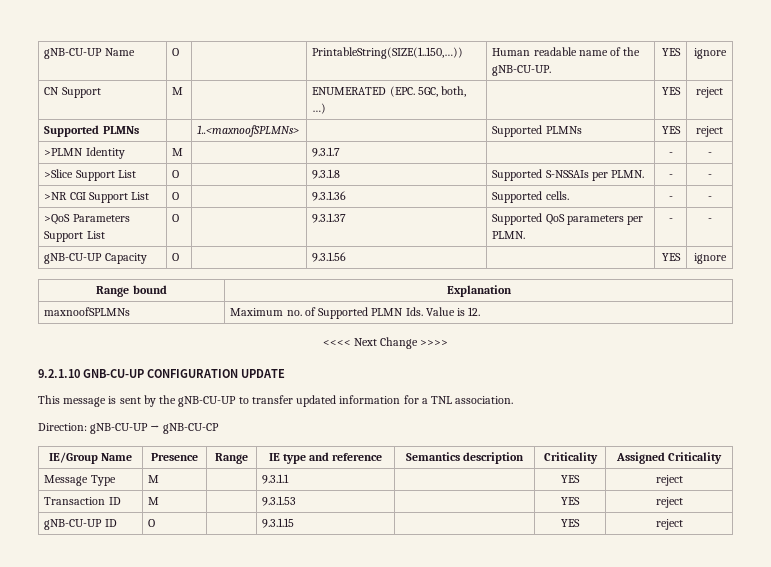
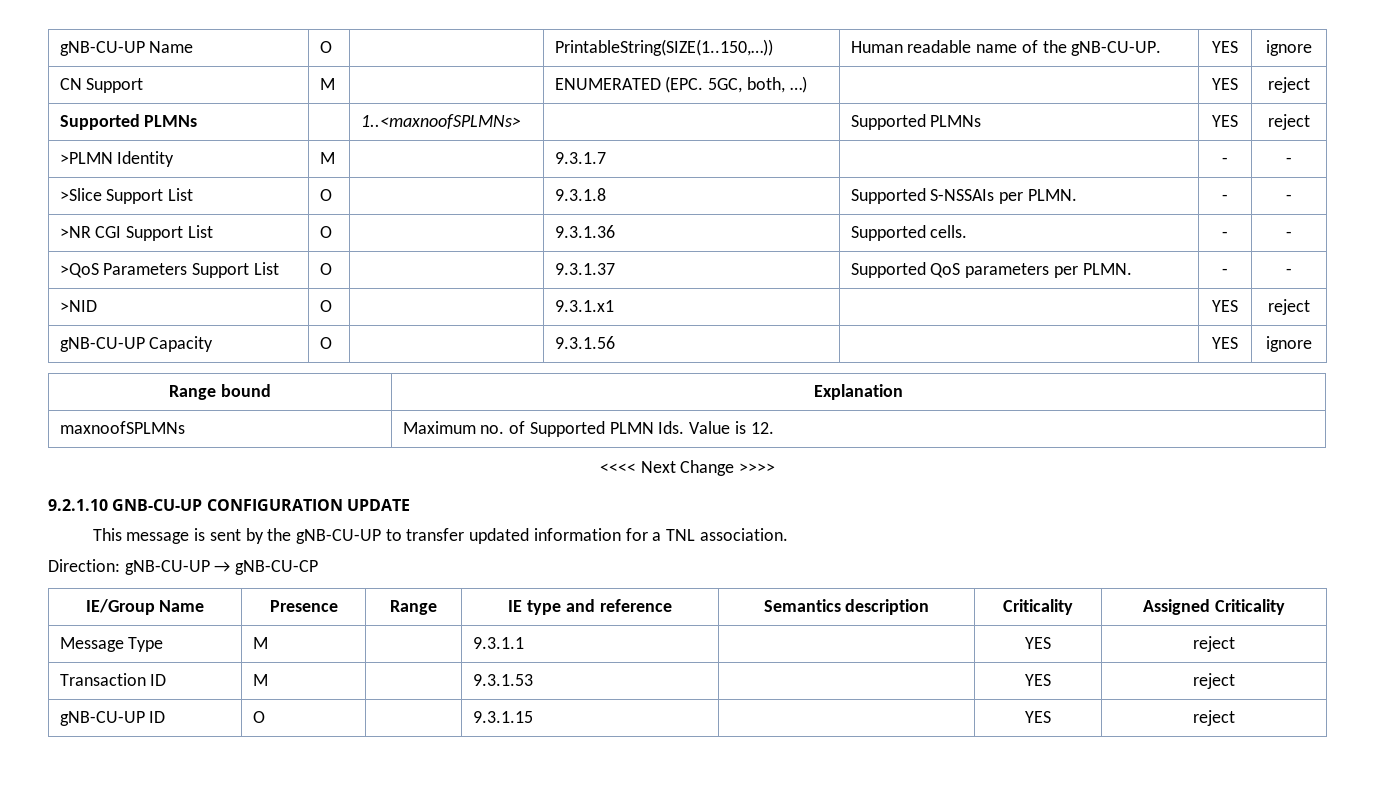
(712, 220) none -> [59,300,97,312] [319,300,332,312] [554,300,614,312] [1212,300,1238,312] [1268,299,1310,315] // >NID | O | | 9.3.1.x1 | | YES | reject

